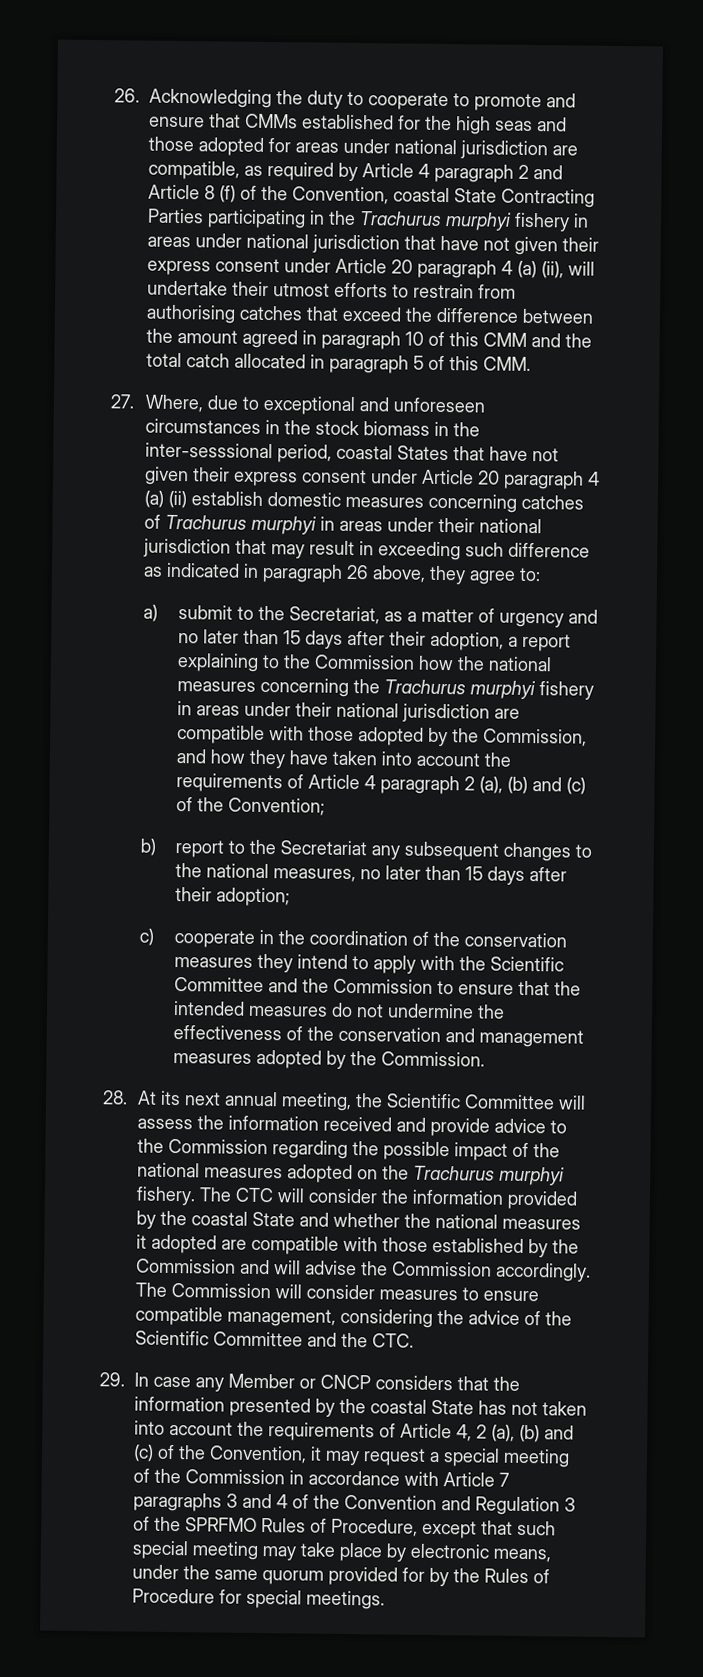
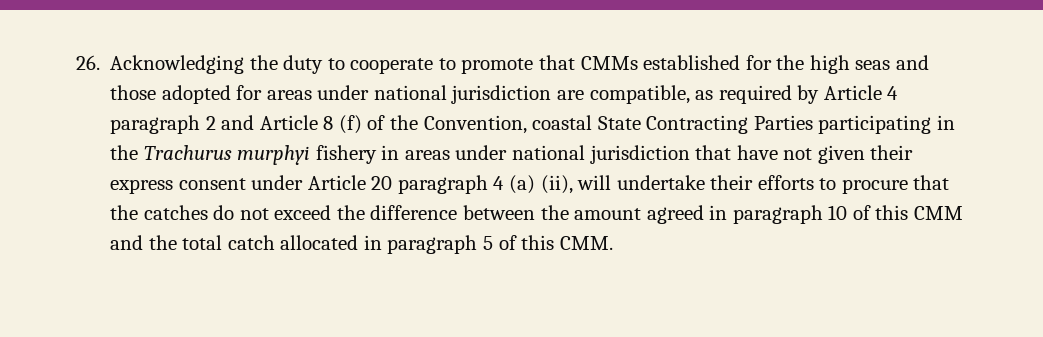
[546,93,577,108] [149,116,206,128] and ensure -> (534, 66) none
[273,283,331,297] utmost -> (754, 182) none
[413,283,517,299] [146,304,340,324] restrain from authorising catches that -> [841,175,950,194] [110,205,269,220] procure that the catches do not
[110,394,487,416] [145,418,481,437] [145,442,560,463] [145,466,601,490] [144,490,585,513] [144,514,543,535] [143,538,591,561] [143,562,542,585] [143,604,599,628] [178,629,572,652] [177,653,553,672] [177,677,595,700] [177,701,521,723] [177,725,588,747] [176,749,512,769] [176,773,587,795] [176,797,326,816] [140,838,593,862] [175,863,568,885] [175,887,291,907] [139,928,568,948] [174,953,565,974] [174,977,582,996] [173,1000,506,1019] [173,1024,585,1048] [173,1049,486,1069] [102,1090,587,1112] [137,1115,568,1137] [137,1138,561,1161] [137,1162,566,1186] [136,1186,579,1210] [136,1210,582,1230] [136,1234,580,1258] [136,1258,592,1282] [135,1282,540,1302] [135,1306,573,1328] [135,1330,415,1348] [99,1372,521,1392] [134,1396,588,1417] [134,1420,575,1443] [133,1444,571,1468] [133,1468,510,1487] [133,1492,577,1516] [133,1516,557,1539] [132,1540,552,1563] [132,1564,551,1587] [132,1588,386,1610] // 27. Where, due to exceptional and unforeseen circumstances in the stock biomass in the inter-sesssional period, coastal States that have not given their express consent under Article 20 paragraph 4 (a) (ii) establish domestic measures concerning catches of Trachurus murphyi in areas under their national jurisdiction that may result in exceeding such difference as indicated in paragraph 26 above, they agree to: // a) submit to the Secretariat, as a matter of urgency and no later than 15 days after their adoption, a report explaining to the Commission how the national measures concerning the Trachurus murphyi fishery in areas under their national jurisdiction are compatible with those adopted by the Commission, and how they have taken into account the requirements of Article 4 paragraph 2 (a), (b) and (c) of the Convention; // b) report to the Secretariat any subsequent changes to the national measures, no later than 15 days after their adoption; // c) cooperate in the coordination of the conservation measures they intend to apply with the Scientific Committee and the Commission to ensure that the intended measures do not undermine the effectiveness of the conservation and management measures adopted by the Commission. // 28. At its next annual meeting, the Scientific Committee will assess the information received and provide advice to the Commission regarding the possible impact of the national measures adopted on the Trachurus murphyi fishery. The CTC will consider the information provided by the coastal State and whether the national measures it adopted are compatible with those established by the Commission and will advise the Commission accordingly. The Commission will consider measures to ensure compatible management, considering the advice of the Scientific Committee and the CTC. // 29. In case any Member or CNCP considers that the information presented by the coastal State has not taken into account the requirements of Article 4, 2 (a), (b) and (c) of the Convention, it may request a special meeting of the Commission in accordance with Article 7 paragraphs 3 and 4 of the Convention and Regulation 3 of the SPRFMO Rules of Procedure, except that such special meeting may take place by electronic means, under the same quorum provided for by the Rules of Procedure for special meetings. -> (613, 243) none

